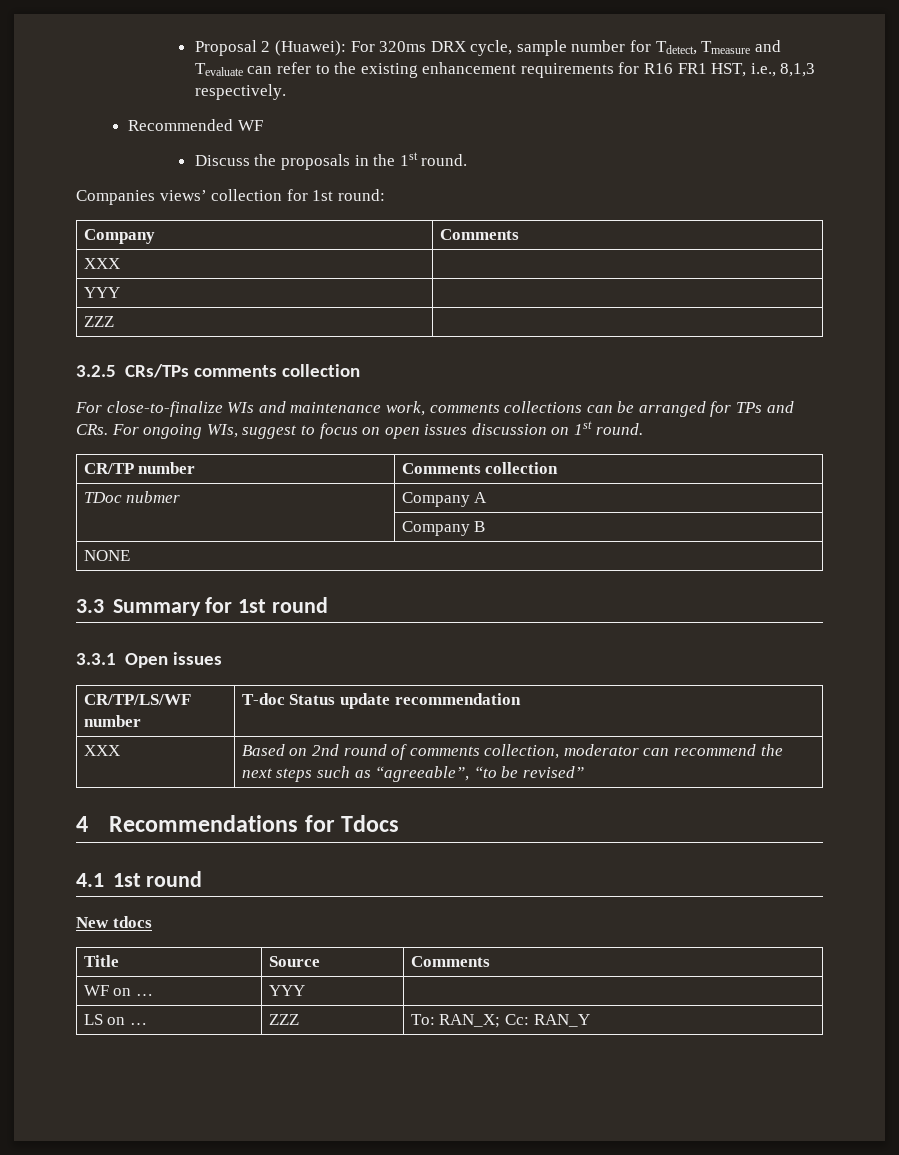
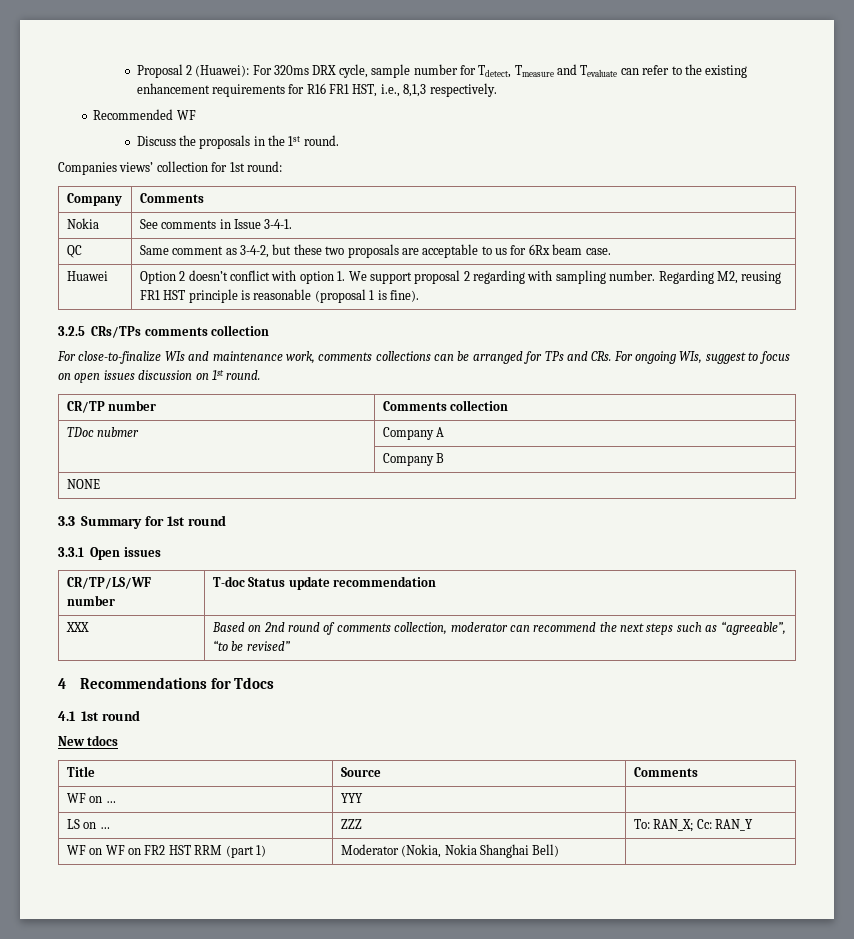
[83,258,120,269] [83,287,120,298] [83,316,114,327] XXX | // YYY | // ZZZ | -> [66,218,99,229] [139,219,293,229] [66,245,82,258] [139,244,611,258] [66,271,108,281] [139,270,782,284] [139,289,419,303] Nokia | See comments in Issue 3-4-1. // QC | Same comment as 3-4-2, but these two proposals are acceptable to us for 6Rx beam case. // Huawei | Option 2 doesn’t conflict with option 1. We support proposal 2 regarding with sampling number. Regarding M2, reusing FR1 HST principle is reasonable (proposal 1 is fine).
(590, 1020) none -> [66,845,266,858] [340,844,560,858] // WF on WF on FR2 HST RRM (part 1) | Moderator (Nokia, Nokia Shanghai Bell) |

